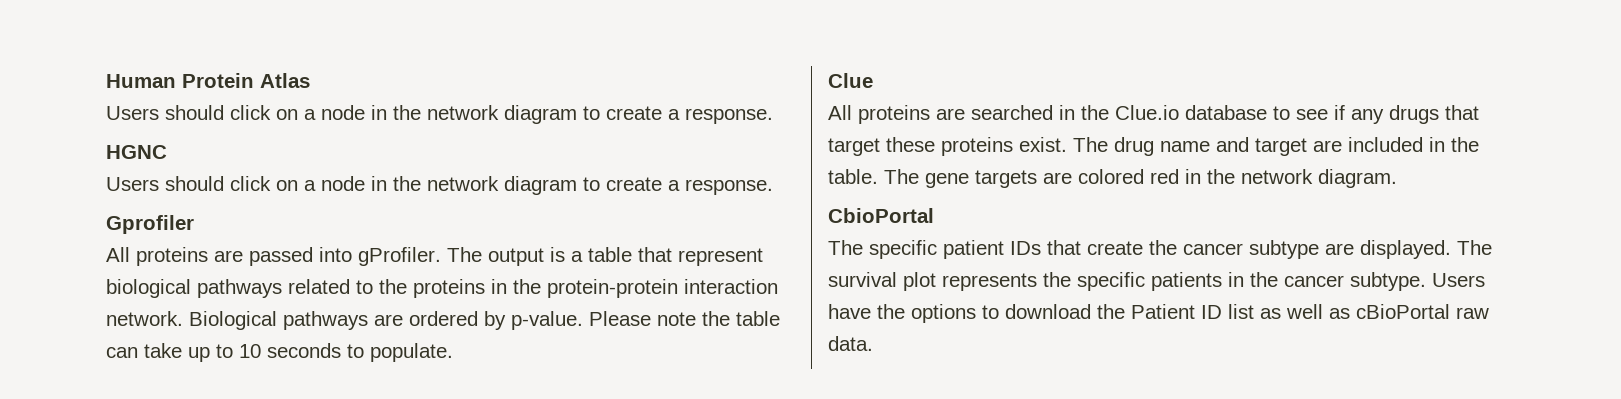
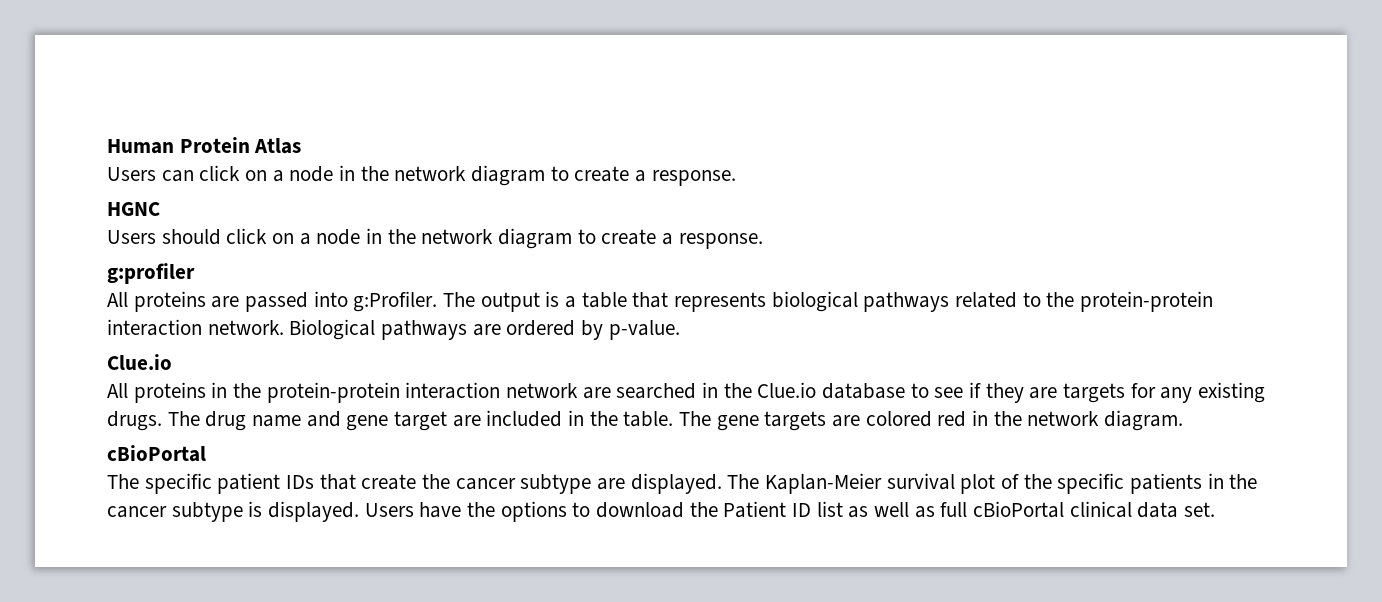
[165,105,224,120] should -> [161,170,194,182] can
[106,215,194,234] Gprofiler -> [107,263,195,284] g:profiler
[358,247,441,266] gProfiler. -> [353,291,438,312] g:Profiler.
[678,248,763,266] represent -> [674,292,767,312] represents
[413,279,541,298] proteins in the -> (1075, 299) none
[589,311,780,326] [106,343,453,362] [828,73,873,88] [828,105,930,124] Please note the table can take up to 10 seconds to populate. // Clue // All proteins -> [107,354,172,370] [107,382,579,403] // Clue.io // All proteins in the protein-protein interaction network
[1351,105,1479,124] [828,137,1067,156] any drugs that target these proteins exist. -> [985,382,1266,403] [107,411,162,431] they are targets for any existing drugs.
(1249, 144) none -> [346,415,389,431] gene
[828,208,934,223] CbioPortal -> [107,445,206,462] cBioPortal
(1492, 247) none -> [765,473,883,494] Kaplan-Meier
[942,273,1037,291] represents -> [1001,474,1020,489] of
[1350,272,1426,291] subtype. -> [171,501,360,522] subtype is displayed.
[1356,304,1489,319] [828,336,873,351] cBioPortal raw data. -> [940,501,1216,518] full cBioPortal clinical data set.

